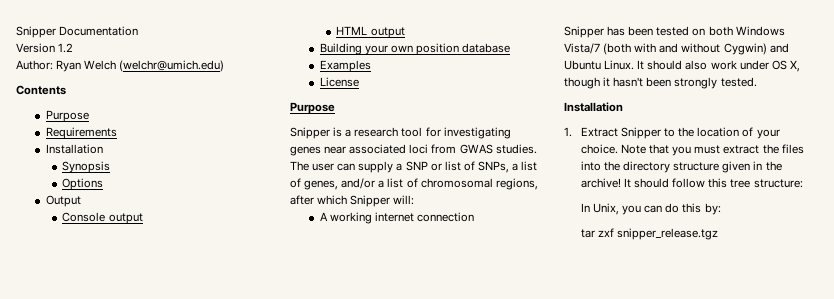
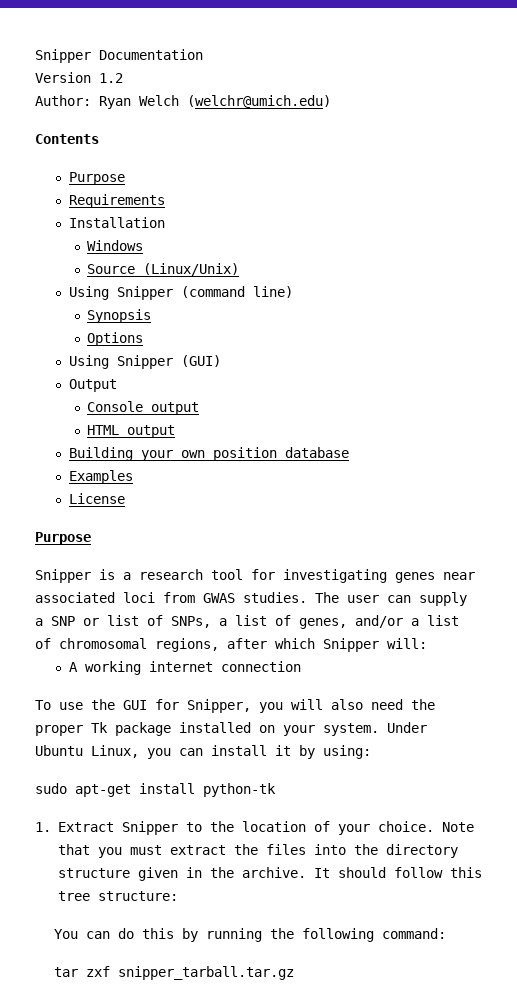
(103, 149) none -> [87,240,144,251] [87,263,240,276] [68,286,293,300] // Windows // Source (Linux/Unix) // Using Snipper (command line)
(104, 184) none -> [68,355,221,369] // Using Snipper (GUI)
[564,26,785,38] [564,43,789,55] [564,60,800,72] [564,77,757,89] [564,102,623,112] Snipper has been tested on both Windows Vista/7 (both with and without Cygwin) and Ubuntu Linux. It should also work under OS X, though it hasn't been strongly tested. // Installation -> [35,699,435,713] [35,722,427,736] [35,745,371,759] [35,783,276,797] To use the GUI for Snipper, you will also need the proper Tk package installed on your system. Under Ubuntu Linux, you can install it by using: // sudo apt-get install python-tk
[580,178,621,188] archive! -> [241,867,306,878] archive.
[580,203,721,215] In Unix, you can do this by: -> [53,928,446,942] You can do this by running the following command:
[617,228,719,240] snipper_release.tgz -> [117,966,294,980] snipper_tarball.tar.gz

